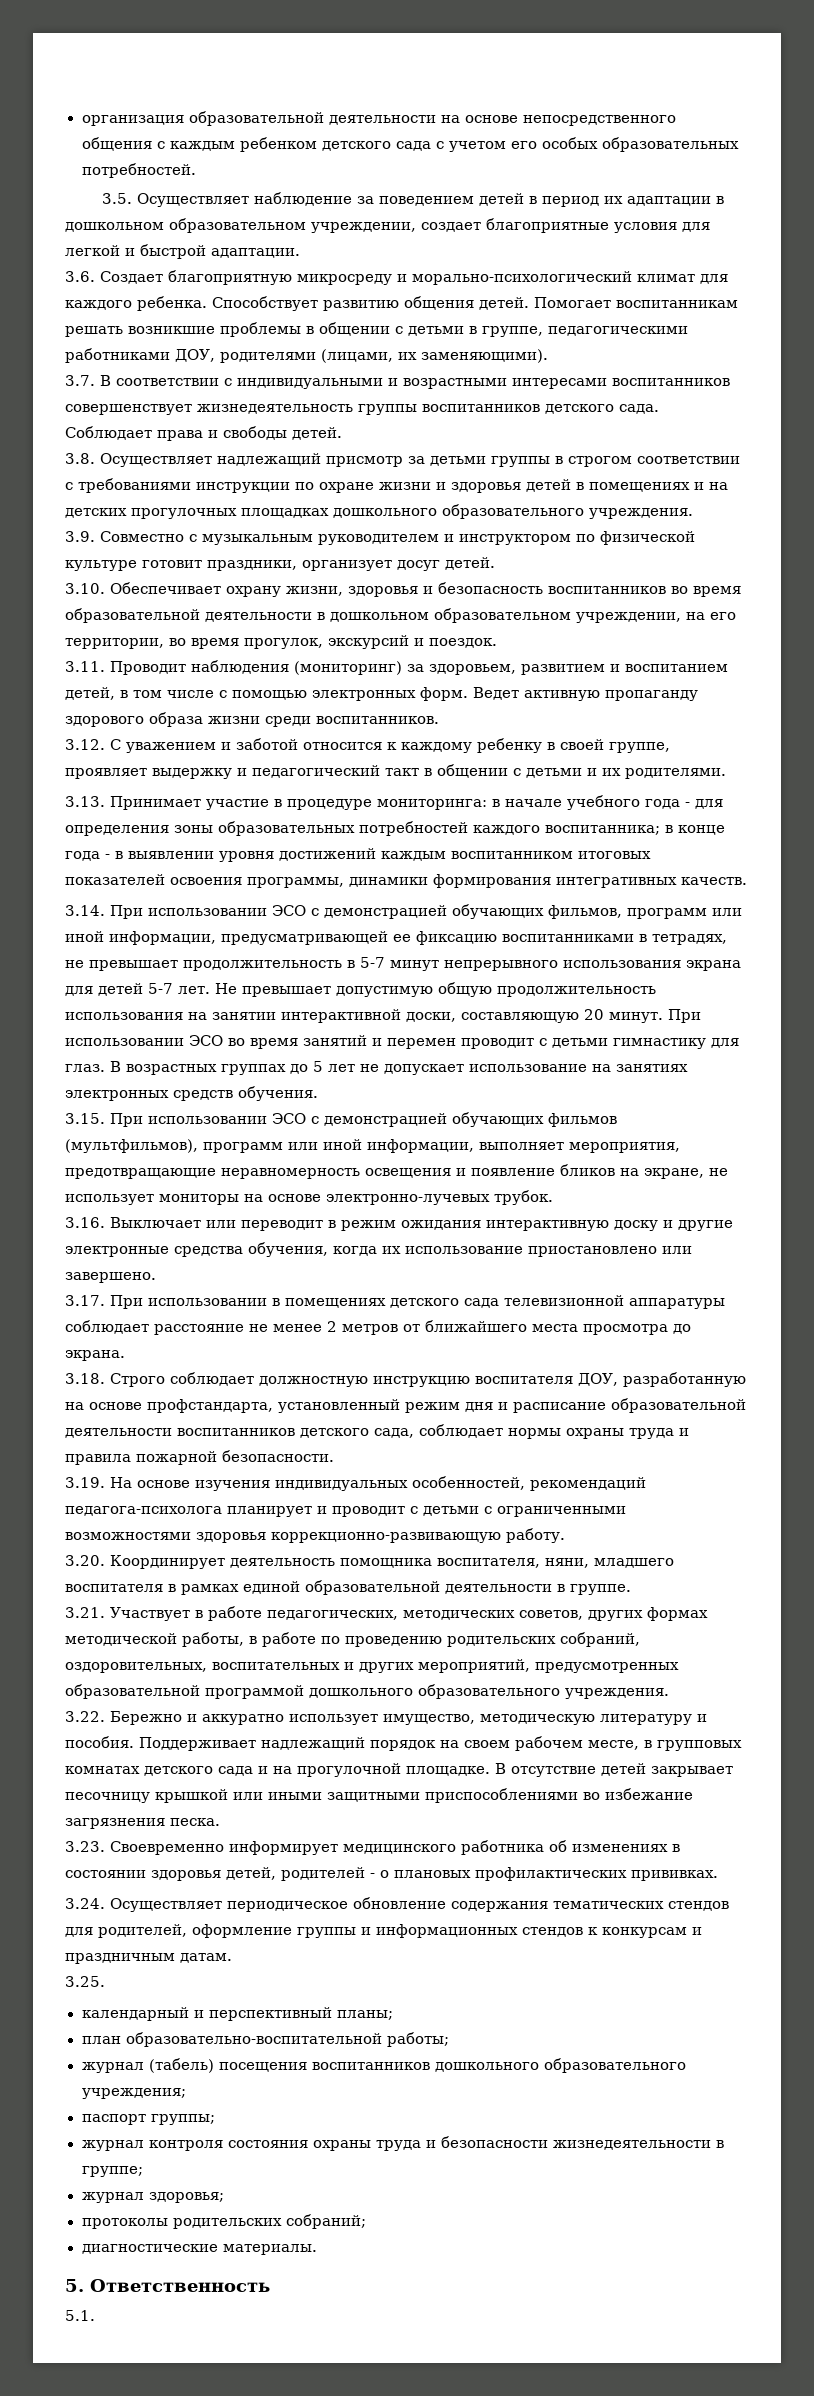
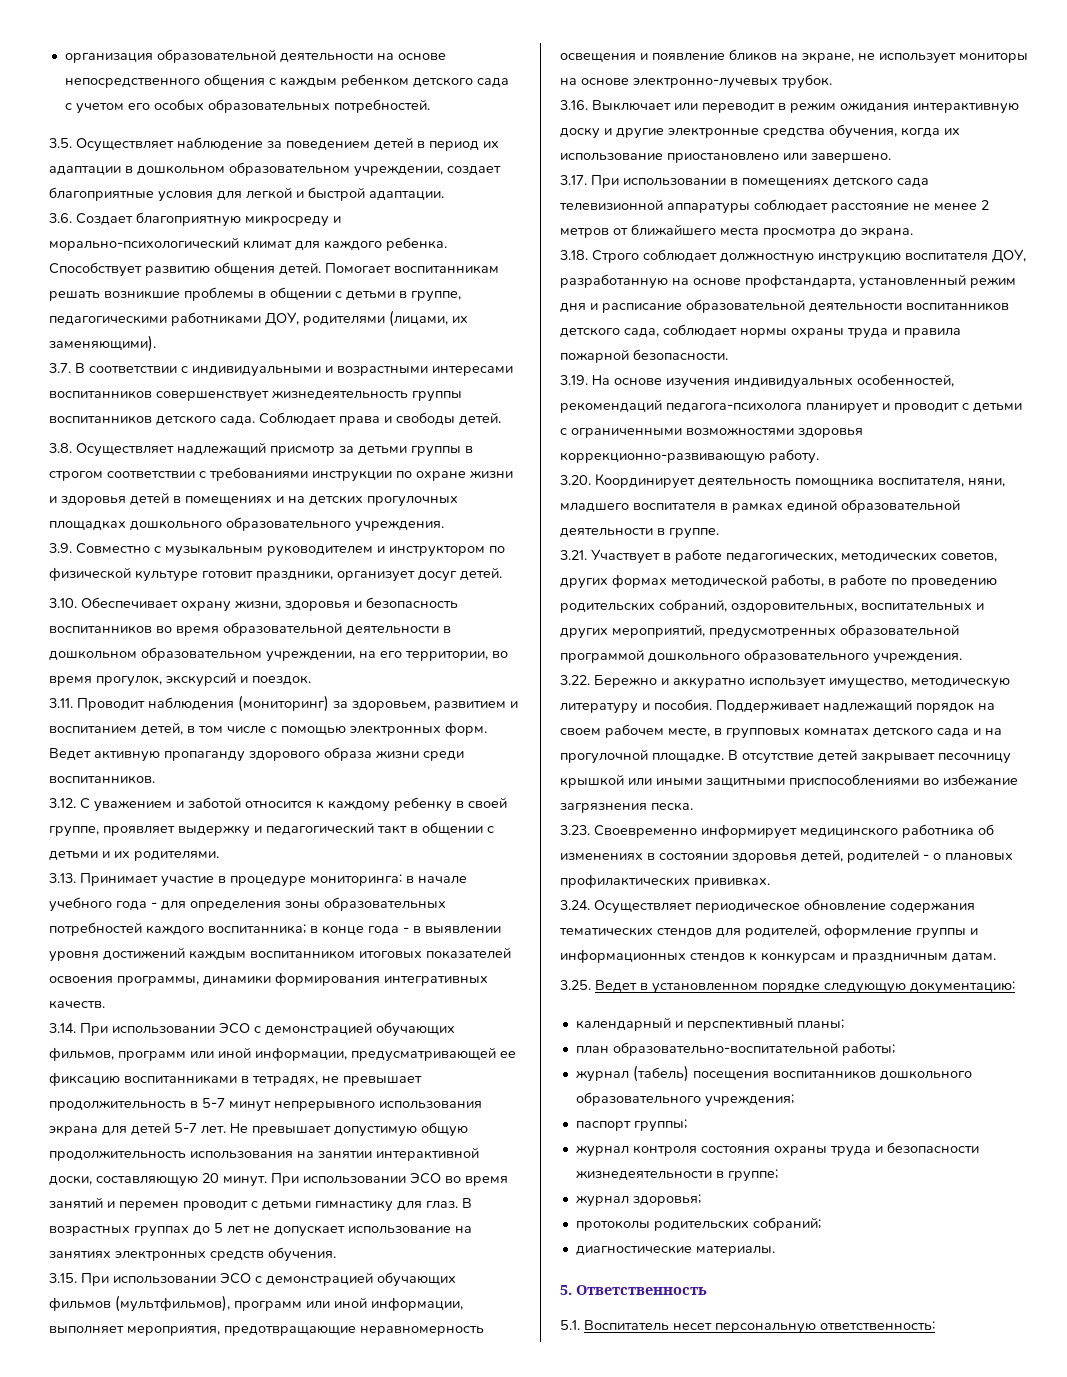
(105, 1981) none -> [595,980,1015,994] Ведет в установленном порядке следующую документацию:
(95, 2315) none -> [584,1320,935,1334] Воспитатель несет персональную ответственность:

